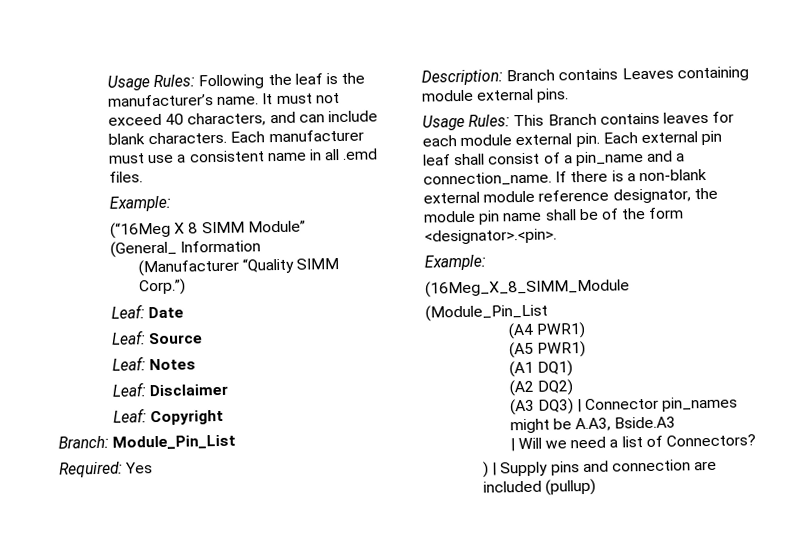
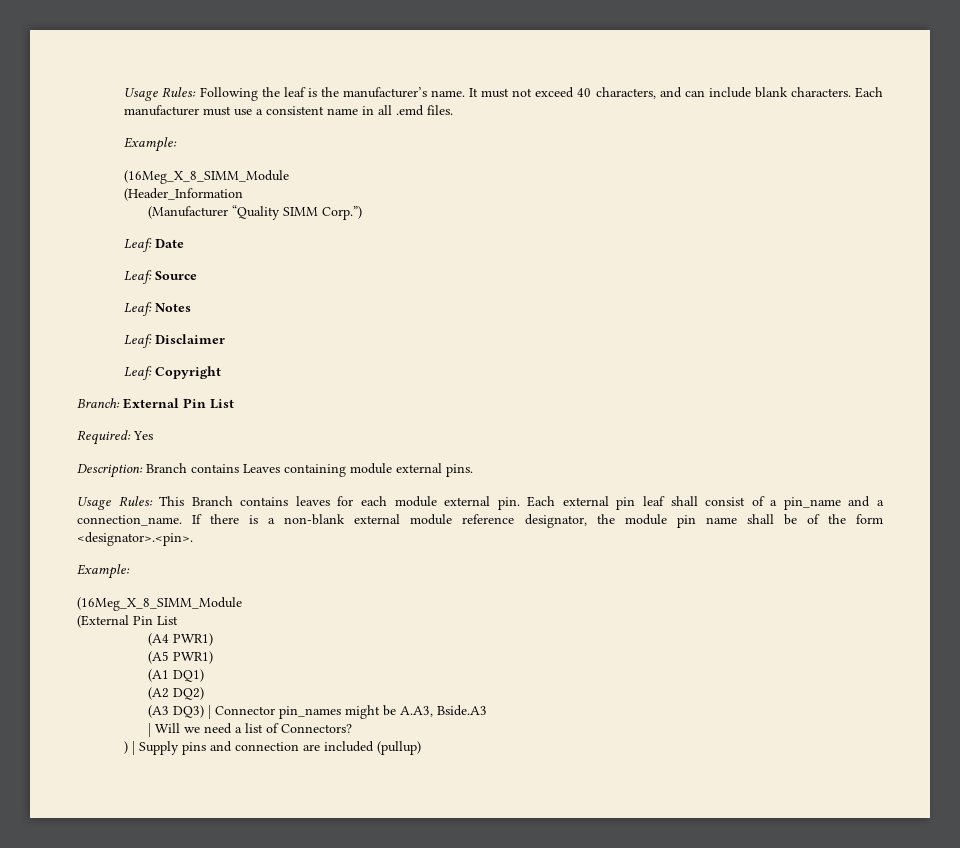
[110,220,306,239] [110,240,262,258] (“16Meg X 8 SIMM Module” // (General_ Information -> [124,170,290,184] [124,188,244,201] (16Meg_X_8_SIMM_Module // (Header_Information
[112,434,237,450] Module_Pin_List -> [123,398,234,409] External Pin List
[425,303,548,322] (Module_Pin_List -> [77,615,178,628] (External Pin List

